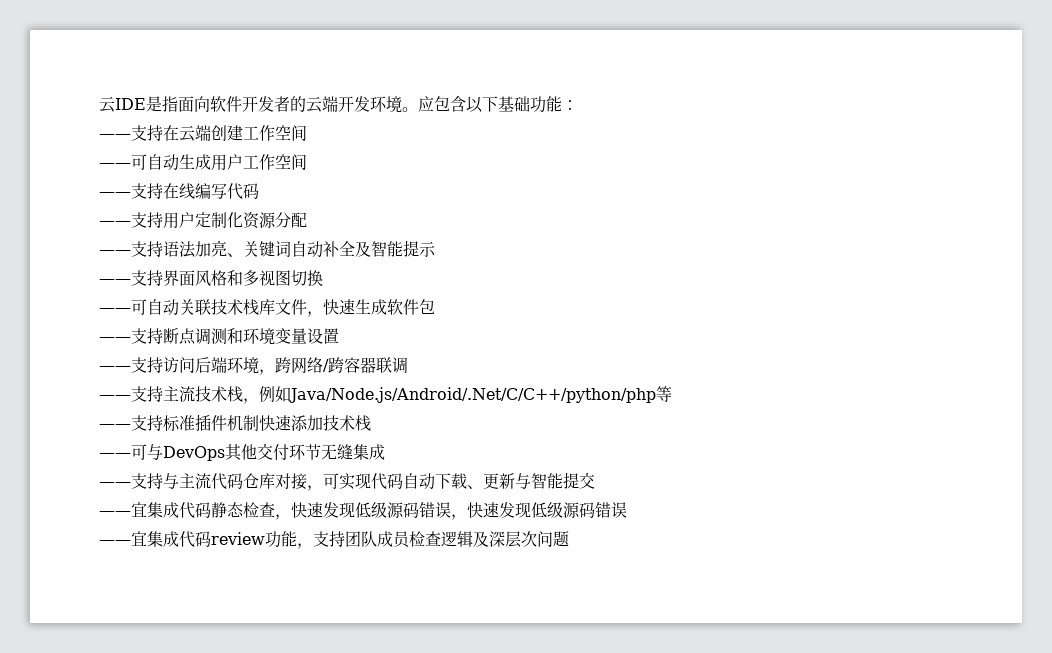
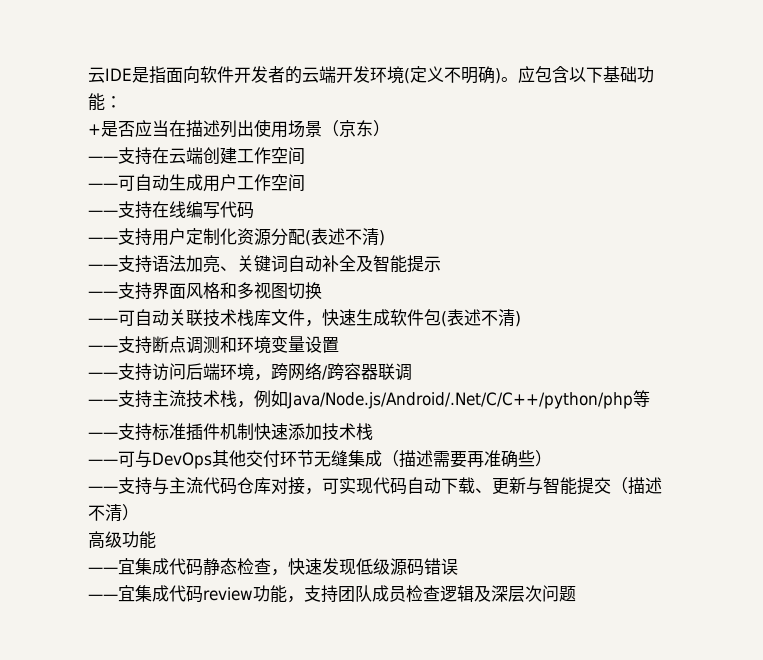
(402, 104) none -> [404,66,501,84] (定义不明确)
(578, 105) none -> [88,119,390,138] // +是否应当在描述列出使用场景（京东）
(307, 220) none -> [305,228,385,246] (表述不清)
(435, 306) none -> [441,309,521,327] (表述不清)
(385, 452) none -> [382,450,552,468] （描述需要再准确些）
(595, 480) none -> [611,477,662,495] [88,504,139,522] [88,531,156,549] （描述不清） // 高级功能
[451,502,627,520] ，快速发现低级源码错误 -> (458, 566) none

